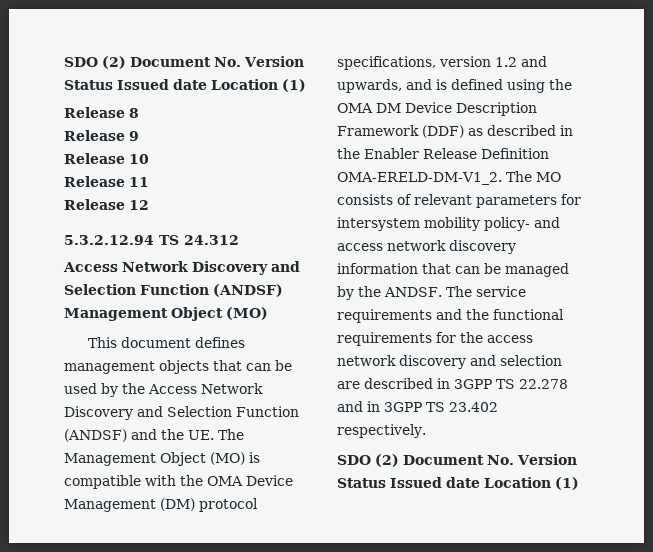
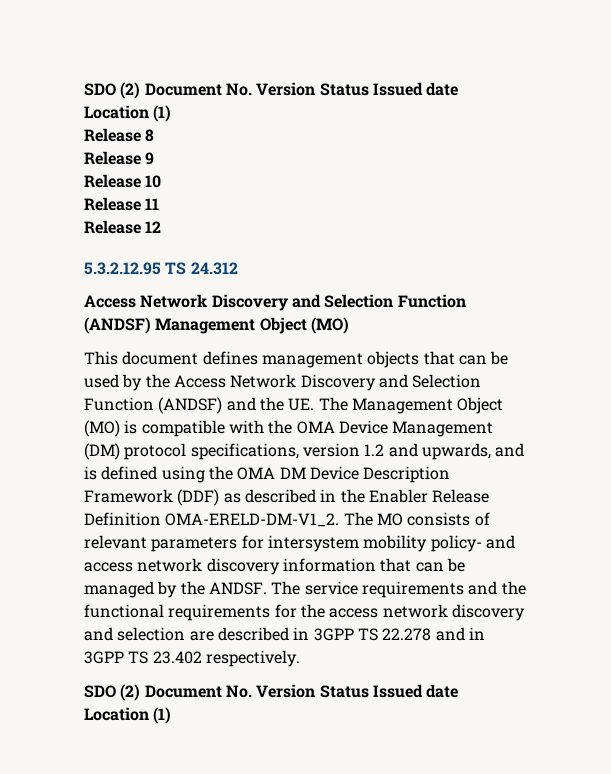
[64,235,154,245] 5.3.2.12.94 -> [84,262,161,275] 5.3.2.12.95

